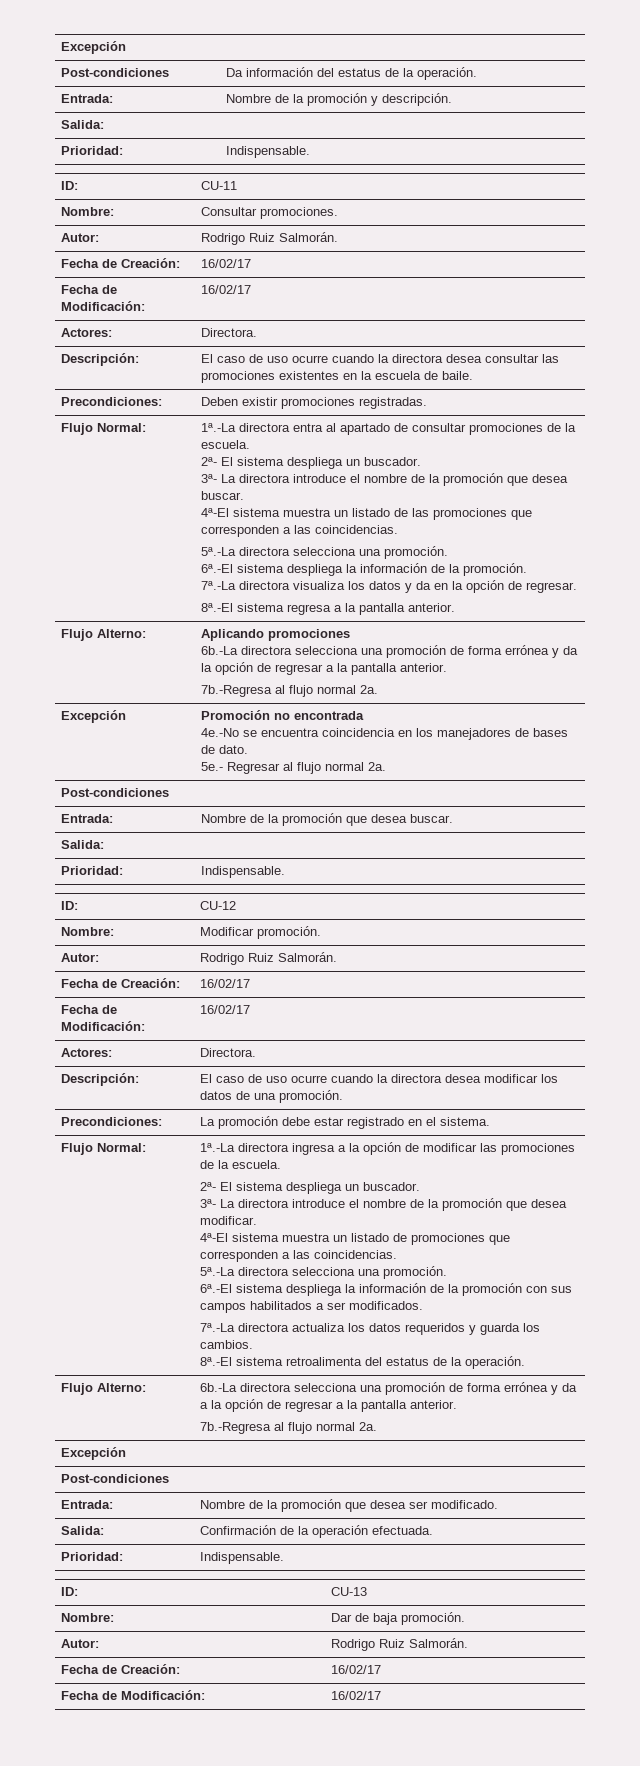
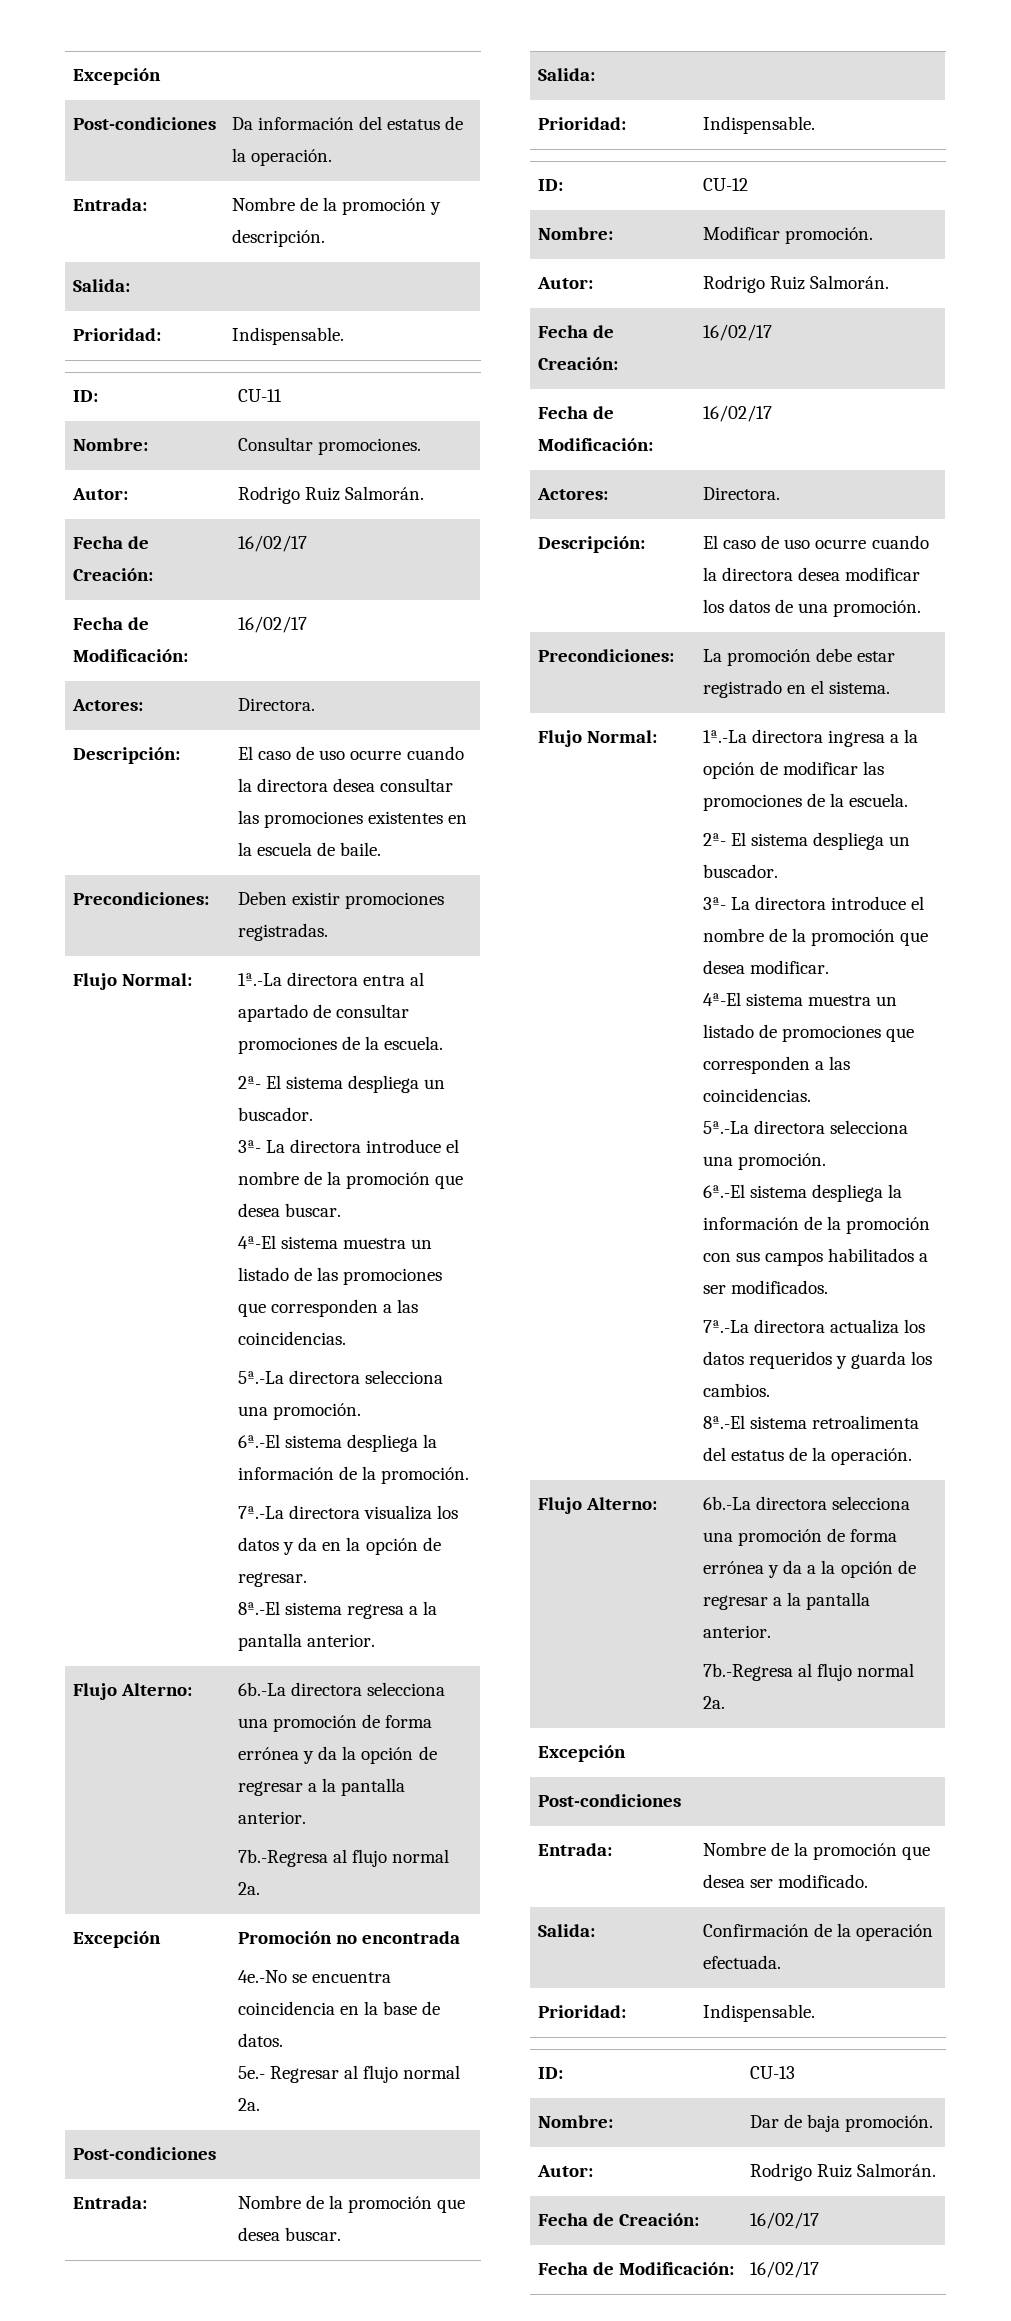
[201,629,351,641] Aplicando promociones // -> (193, 1689) none
[416,728,569,740] [201,745,249,754] los manejadores de bases de dato. -> [364,2001,441,2015] [237,2033,283,2047] la base de datos.

